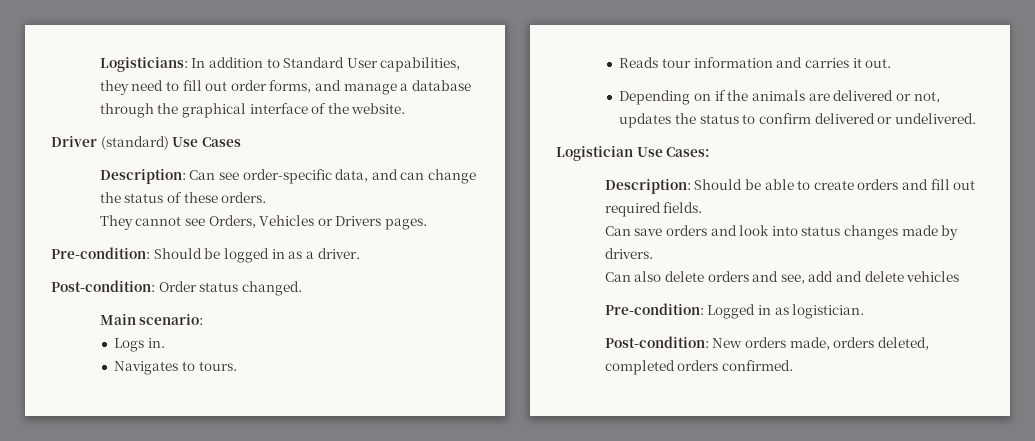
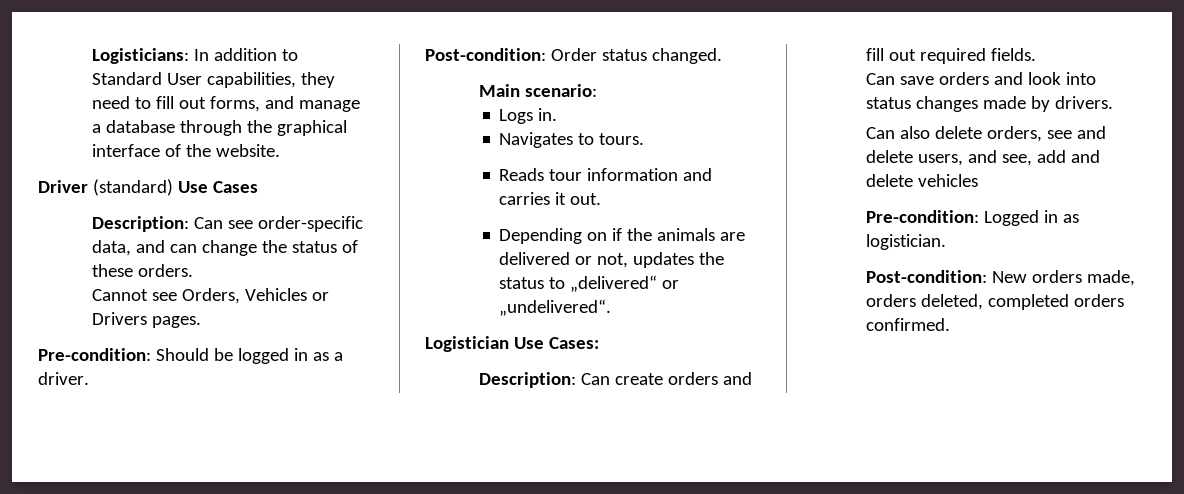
[230,80,267,91] order -> (207, 103) none
[99,215,182,230] They cannot -> [92,289,149,301] Cannot
[758,113,976,124] confirm delivered or undelivered. -> [570,275,680,292] [499,299,612,316] „delivered“ or „undelivered“.
[694,179,811,190] Should be able to -> [581,373,611,385] Can
[707,271,749,282] orders -> [987,126,1107,142] [866,150,964,166] orders, see and delete users,

